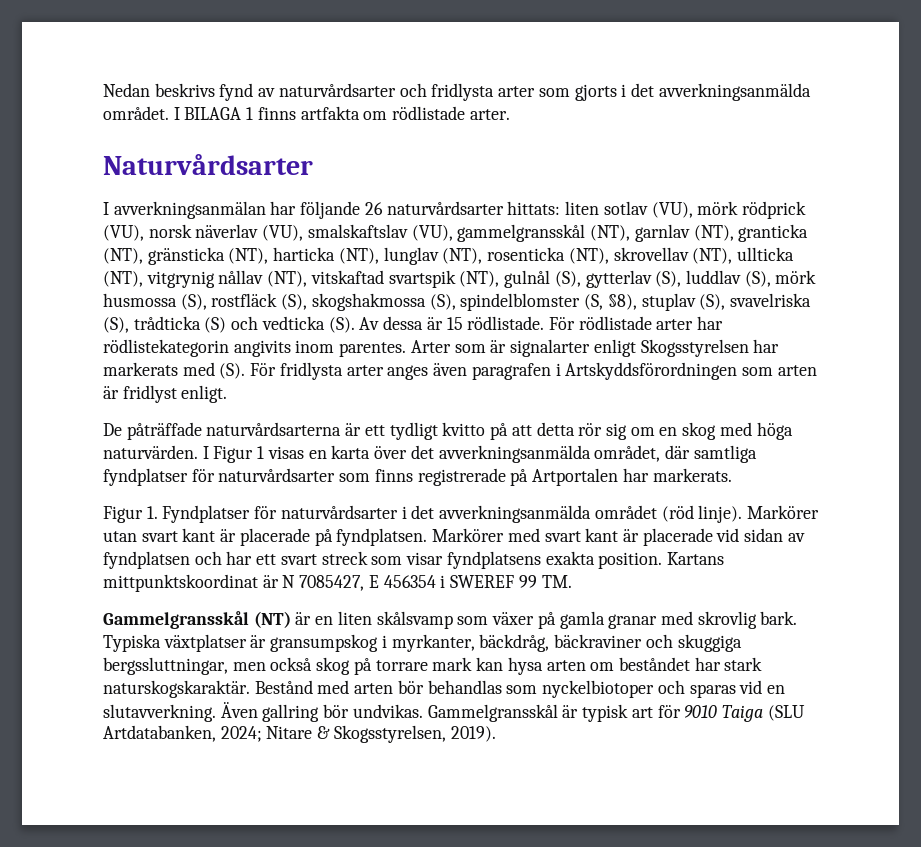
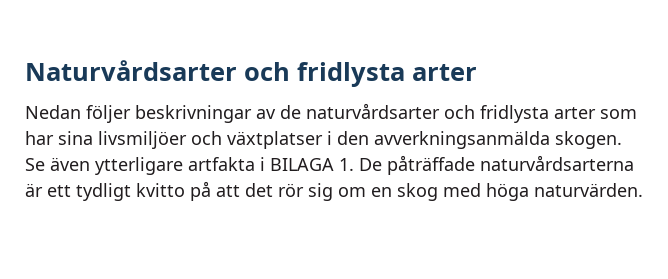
[103,83,276,101] Nedan beskrivs fynd av -> [25,60,477,87] [25,105,301,123] Naturvårdsarter och fridlysta arter // Nedan följer beskrivningar av de
[574,83,811,101] [103,106,510,120] [103,154,313,175] [103,201,806,219] [103,224,809,242] [103,247,794,265] [103,270,817,288] [103,293,811,311] [103,316,724,333] [103,339,780,357] [103,362,817,380] [103,385,228,403] gjorts i det avverkningsanmälda området. I BILAGA 1 finns artfakta om rödlistade arter. // Naturvårdsarter // I avverkningsanmälan har följande 26 naturvårdsarter hittats: liten sotlav (VU), mörk rödprick (VU), norsk näverlav (VU), smalskaftslav (VU), gammelgransskål (NT), garnlav (NT), granticka (NT), gränsticka (NT), harticka (NT), lunglav (NT), rosenticka (NT), skrovellav (NT), ullticka (NT), vitgrynig nållav (NT), vitskaftad svartspik (NT), gulnål (S), gytterlav (S), luddlav (S), mörk husmossa (S), rostfläck (S), skogshakmossa (S), spindelblomster (S, §8), stuplav (S), svavelriska (S), trådticka (S) och vedticka (S). Av dessa är 15 rödlistade. För rödlistade arter har rödlistekategorin angivits inom parentes. Arter som är signalarter enligt Skogsstyrelsen har markerats med (S). För fridlysta arter anges även paragrafen i Artskyddsförordningen som arten är fridlyst enligt. // -> [25,131,622,149] [25,157,354,175] har sina livsmiljöer och växtplatser i den avverkningsanmälda skogen. Se även ytterligare artfakta i BILAGA 1.
[536,422,575,436] detta -> [245,183,273,197] det
[202,445,757,463] [103,468,732,486] [103,505,819,523] [103,528,805,546] [103,551,724,569] [103,574,572,592] [103,611,798,629] [103,634,742,652] [103,657,763,675] [103,680,785,698] [103,702,805,722] [103,725,496,743] I Figur 1 visas en karta över det avverkningsanmälda området, där samtliga fyndplatser för naturvårdsarter som finns registrerade på Artportalen har markerats. // Figur 1. Fyndplatser för naturvårdsarter i det avverkningsanmälda området (röd linje). Markörer utan svart kant är placerade på fyndplatsen. Markörer med svart kant är placerade vid sidan av fyndplatsen och har ett svart streck som visar fyndplatsens exakta position. Kartans mittpunktskoordinat är N 7085427, E 456354 i SWEREF 99 TM. // Gammelgransskål (NT) är en liten skålsvamp som växer på gamla granar med skrovlig bark. Typiska växtplatser är gransumpskog i myrkanter, bäckdråg, bäckraviner och skuggiga bergssluttningar, men också skog på torrare mark kan hysa arten om beståndet har stark naturskogskaraktär. Bestånd med arten bör behandlas som nyckelbiotoper och sparas vid en slutavverkning. Även gallring bör undvikas. Gammelgransskål är typisk art för 9010 Taiga (SLU Artdatabanken, 2024; Nitare & Skogsstyrelsen, 2019). -> (643, 190) none

